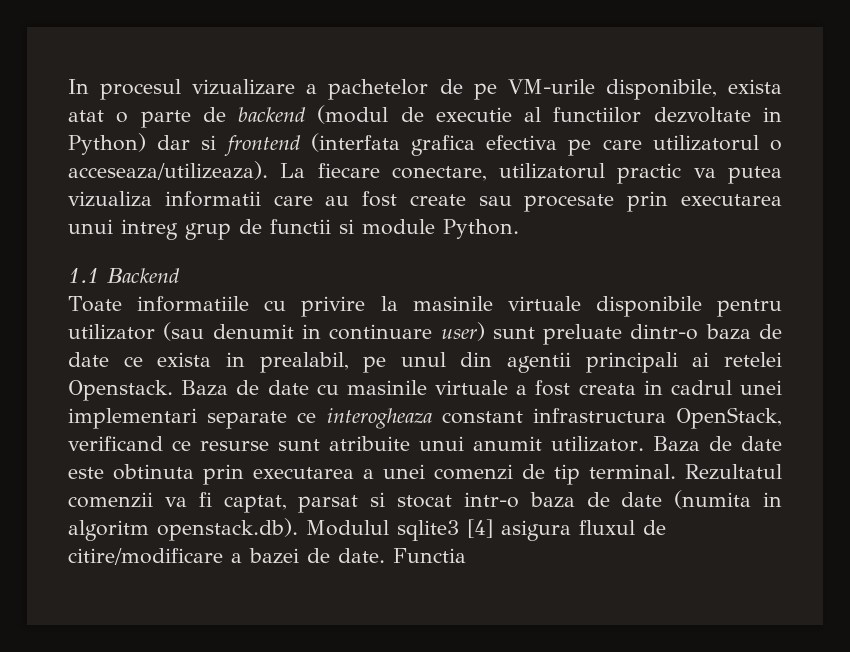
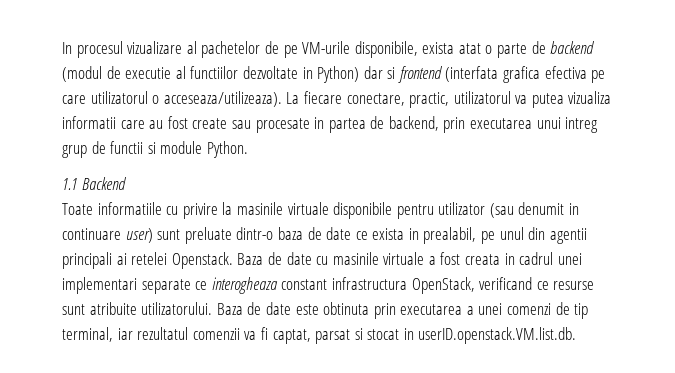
[306,84,318,94] a -> [186,41,197,54] al
[499,163,682,184] utilizatorul practic -> [409,91,511,108] practic, utilizatorul
(615, 203) none -> [314,116,439,133] in partea de backend,
[419,436,645,452] unui anumit utilizator. -> [141,302,213,315] utilizatorului.
[589,464,782,480] terminal. Rezultatul -> [62,327,189,342] terminal, iar rezultatul
[463,490,783,509] [68,518,666,541] [68,548,466,565] intr-o baza de date (numita in algoritm openstack.db). Modulul sqlite3 [4] asigura fluxul de citire/modificare a bazei de date. Functia -> [403,327,577,344] in userID.openstack.VM.list.db.

